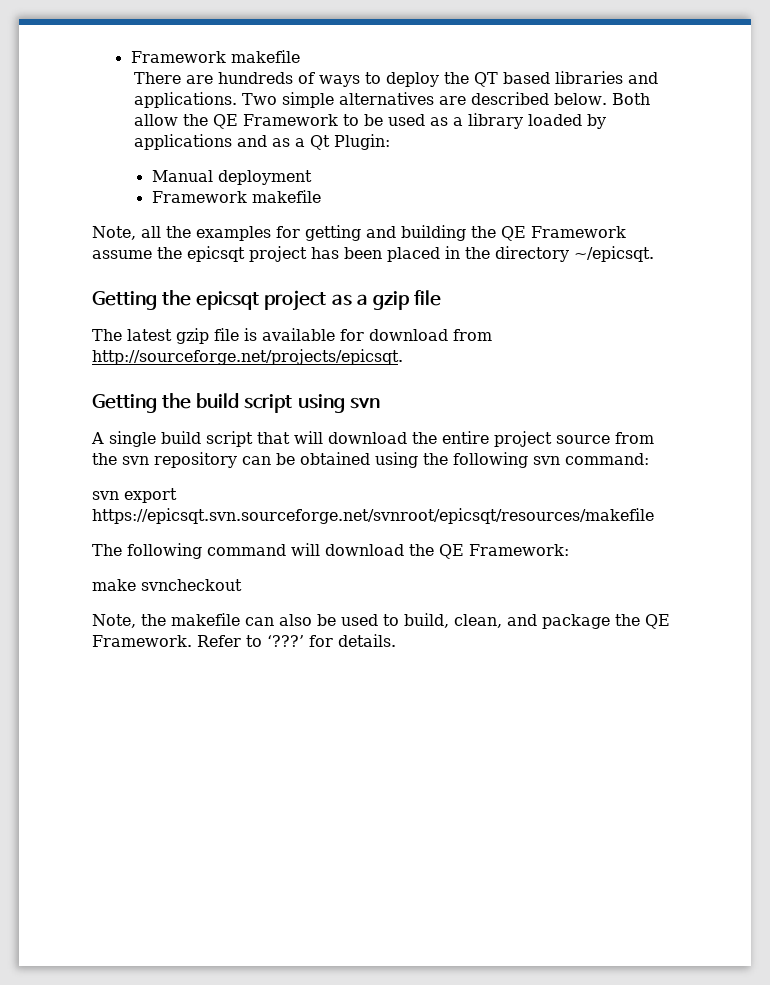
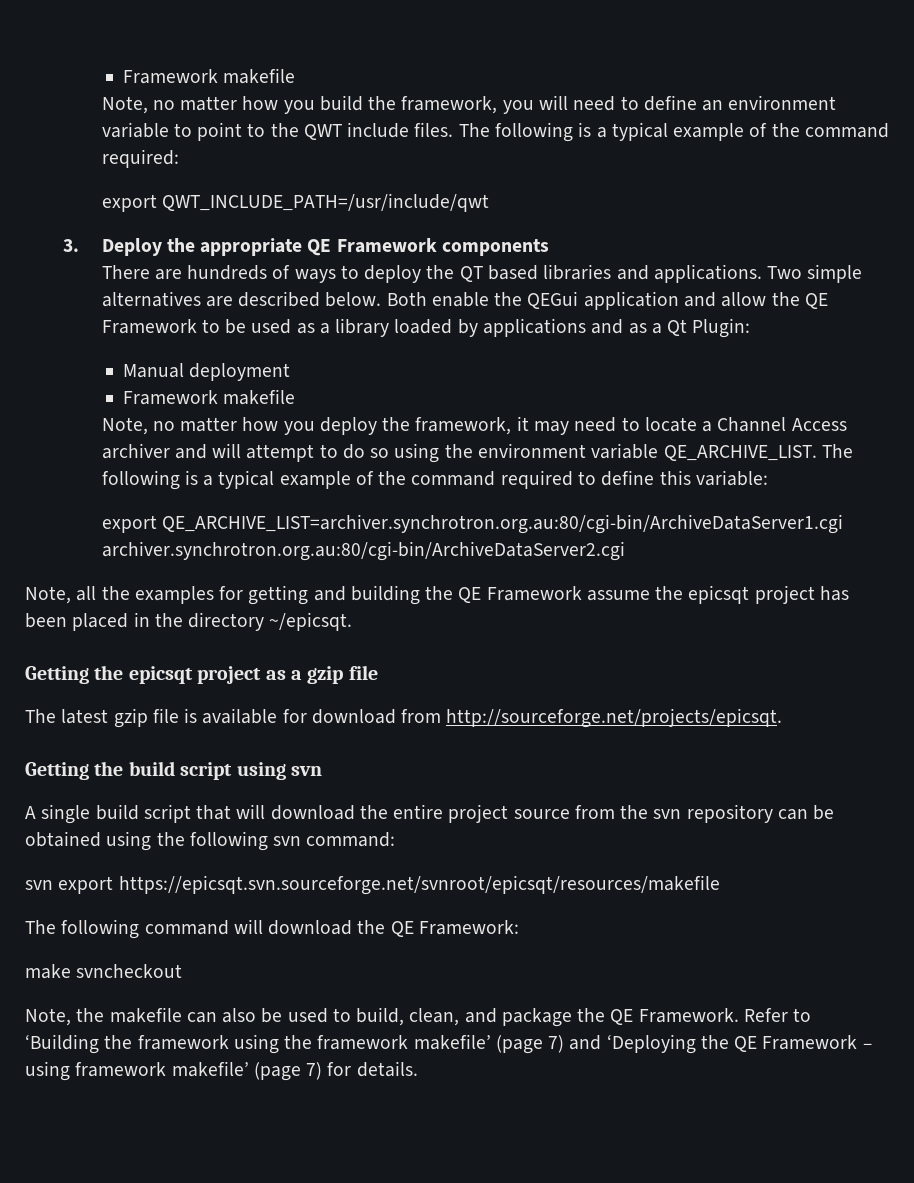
[130,50,300,63] Framework makefile -> [123,68,296,84] [101,95,837,114] [101,122,889,142] [101,149,179,168] [101,193,489,212] [63,238,549,256] Framework makefile // Note, no matter how you build the framework, you will need to define an environment variable to point to the QWT include files. The following is a typical example of the command required: // export QWT_INCLUDE_PATH=/usr/include/qwt // 3. Deploy the appropriate QE Framework components
(651, 99) none -> [431,291,716,310] enable the QEGui application and
(321, 196) none -> [101,416,847,435] [101,443,853,463] [101,470,768,490] [101,514,843,534] [101,541,625,561] // Note, no matter how you deploy the framework, it may need to locate a Channel Access archiver and will attempt to do so using the environment variable QE_ARCHIVE_LIST. The following is a typical example of the command required to define this variable: // export QE_ARCHIVE_LIST=archiver.synchrotron.org.au:80/cgi-bin/ArchiveDataServer1.cgi archiver.synchrotron.org.au:80/cgi-bin/ArchiveDataServer2.cgi
[267,635,304,647] ‘???’ -> [25,1034,872,1054] [25,1061,323,1081] ‘Building the framework using the framework makefile’ (page 7) and ‘Deploying the QE Framework – using framework makefile’ (page 7)

